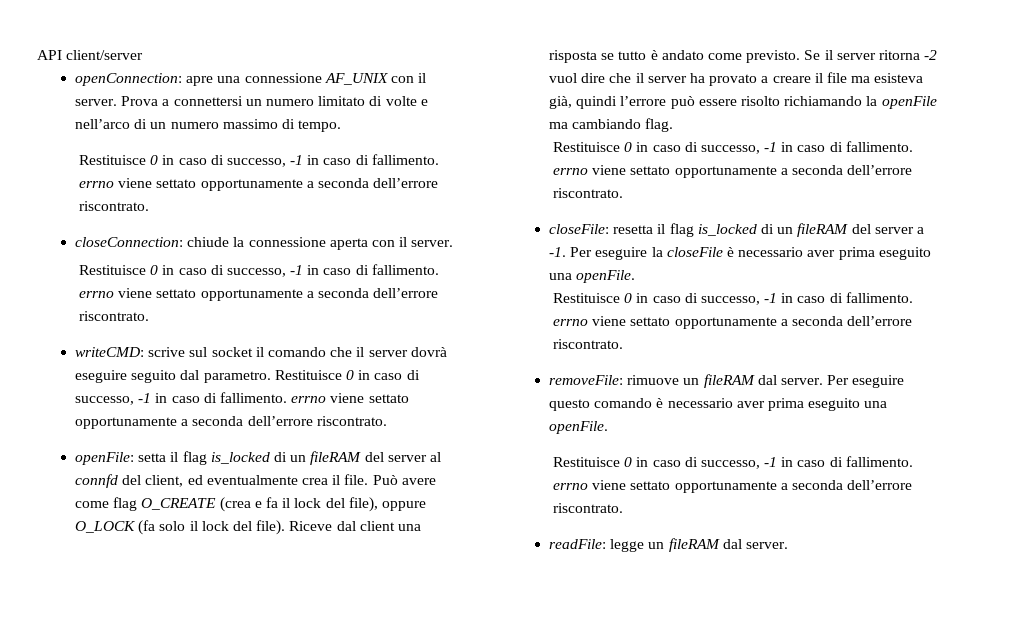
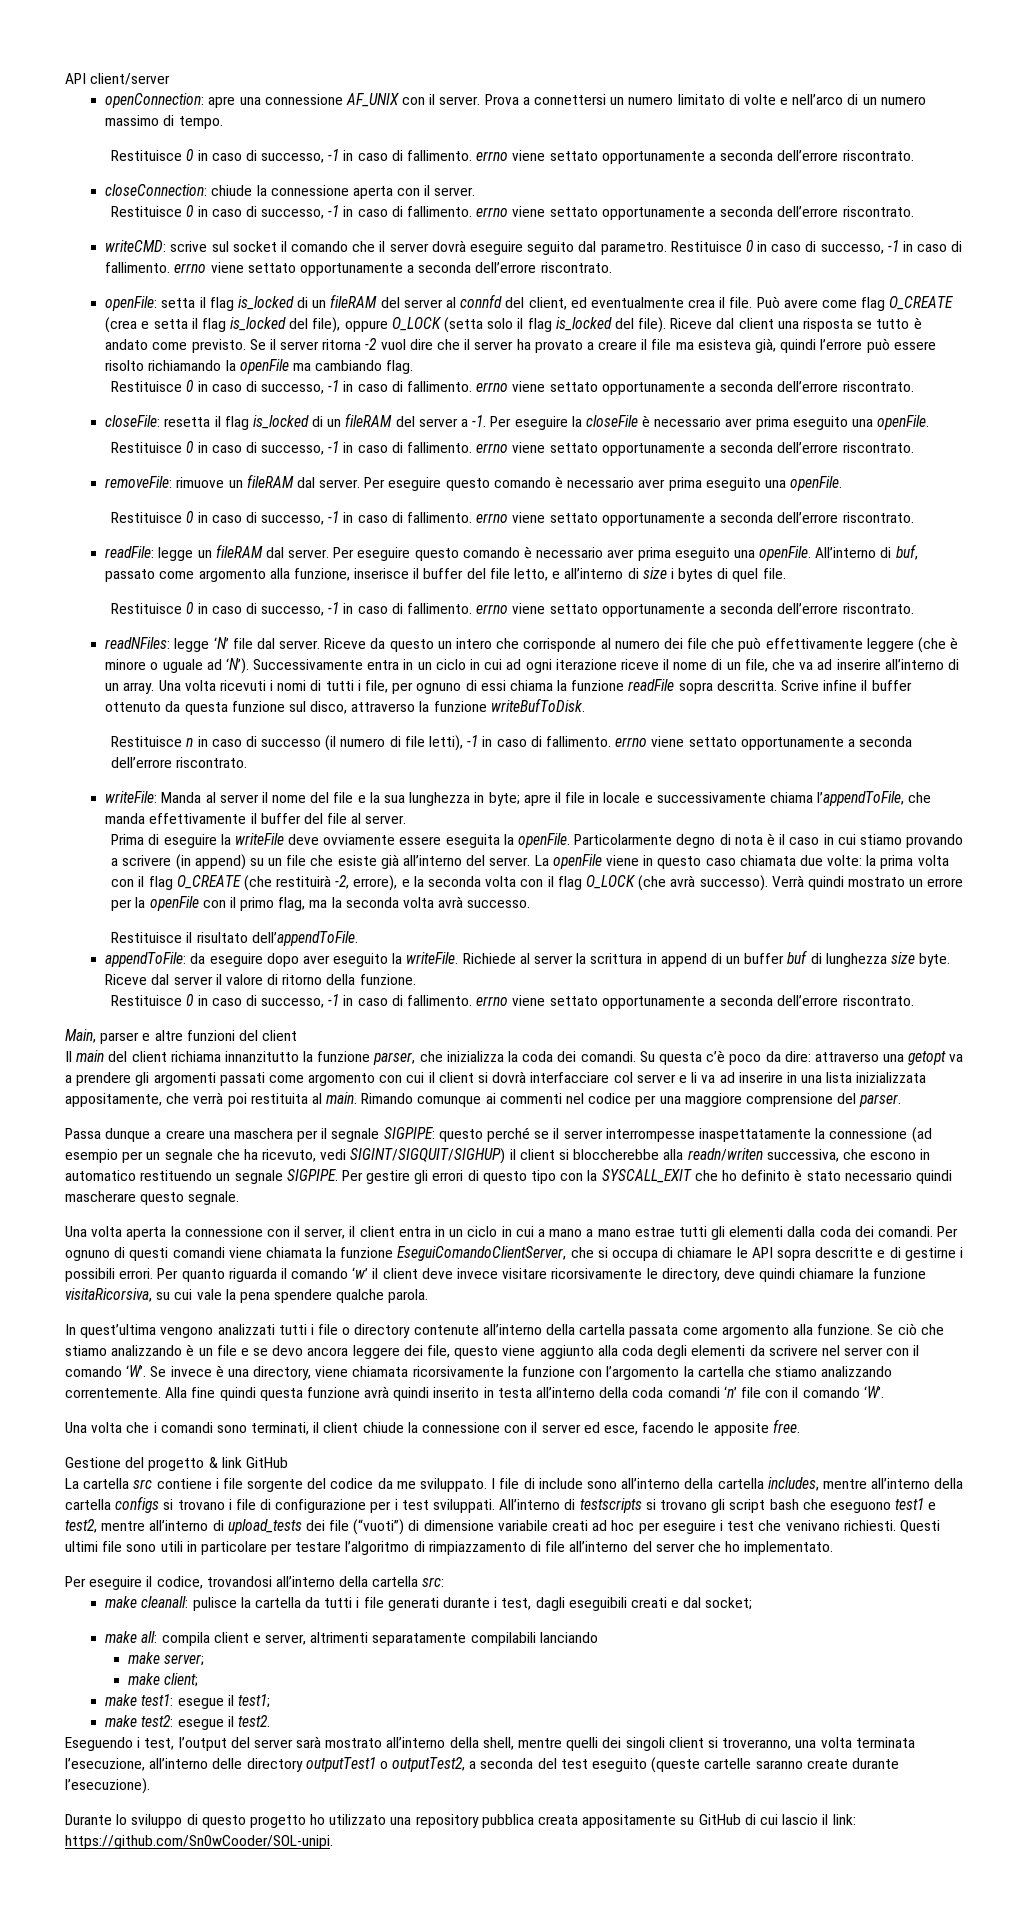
[265,497,322,508] fa il lock -> [153,317,287,332] setta il flag is_locked
[138,520,156,535] (fa -> [443,317,483,333] (setta
[201,521,229,531] lock -> [527,317,612,332] flag is_locked
(788, 545) none -> [333,544,918,561] [105,567,786,582] [111,602,914,617] [105,637,959,653] [105,658,959,674] [105,679,912,694] [105,698,585,715] [111,735,913,751] [111,757,248,768] [105,791,932,806] [105,813,407,824] [111,833,964,848] [111,854,949,870] [111,875,964,891] [111,896,531,911] [111,931,358,946] [105,950,951,967] [105,974,416,985] [111,994,914,1009] [65,1029,298,1044] [65,1050,964,1065] [65,1071,927,1086] [65,1092,902,1107] [65,1127,932,1143] [65,1148,931,1164] [65,1169,952,1184] [65,1191,240,1205] [65,1226,959,1240] [65,1246,963,1261] [65,1267,926,1282] [65,1288,429,1303] [65,1323,944,1338] [65,1344,920,1359] [65,1365,893,1380] [65,1386,884,1401] [65,1419,800,1436] [65,1457,288,1471] [65,1477,964,1492] [65,1496,937,1513] [65,1519,940,1535] [65,1541,834,1555] [65,1576,445,1590] [105,1596,753,1611] [105,1631,598,1646] [128,1652,205,1666] [128,1673,199,1687] [105,1694,270,1709] [105,1715,270,1730] [65,1736,915,1751] [65,1757,899,1773] [65,1778,150,1794] [65,1814,856,1828] [65,1835,333,1849] Per eseguire questo comando è necessario aver prima eseguito una openFile. All’interno di buf, passato come argomento alla funzione, inserisce il buffer del file letto, e all’interno di size i bytes di quel file. // Restituisce 0 in caso di successo, -1 in caso di fallimento. errno viene settato opportunamente a seconda dell’errore riscontrato. // readNFiles: legge ‘N’ file dal server. Riceve da questo un intero che corrisponde al numero dei file che può effettivamente leggere (che è minore o uguale ad ‘N’). Successivamente entra in un ciclo in cui ad ogni iterazione riceve il nome di un file, che va ad inserire all’interno di un array. Una volta ricevuti i nomi di tutti i file, per ognuno di essi chiama la funzione readFile sopra descritta. Scrive infine il buffer ottenuto da questa funzione sul disco, attraverso la funzione writeBufToDisk. // Restituisce n in caso di successo (il numero di file letti), -1 in caso di fallimento. errno viene settato opportunamente a seconda dell’errore riscontrato. // writeFile: Manda al server il nome del file e la sua lunghezza in byte; apre il file in locale e successivamente chiama l’appendToFile, che manda effettivamente il buffer del file al server. // Prima di eseguire la writeFile deve ovviamente essere eseguita la openFile. Particolarmente degno di nota è il caso in cui stiamo provando a scrivere (in append) su un file che esiste già all’interno del server. La openFile viene in questo caso chiamata due volte: la prima volta con il flag O_CREATE (che restituirà -2, errore), e la seconda volta con il flag O_LOCK (che avrà successo). Verrà quindi mostrato un errore per la openFile con il primo flag, ma la seconda volta avrà successo. // Restituisce il risultato dell’appendToFile. // appendToFile: da eseguire dopo aver eseguito la writeFile. Richiede al server la scrittura in append di un buffer buf di lunghezza size byte. Riceve dal server il valore di ritorno della funzione. // Restituisce 0 in caso di successo, -1 in caso di fallimento. errno viene settato opportunamente a seconda dell’errore riscontrato. // Main, parser e altre funzioni del client // Il main del client richiama innanzitutto la funzione parser, che inizializza la coda dei comandi. Su questa c’è poco da dire: attraverso una getopt va a prendere gli argomenti passati come argomento con cui il client si dovrà interfacciare col server e li va ad inserire in una lista inizializzata appositamente, che verrà poi restituita al main. Rimando comunque ai commenti nel codice per una maggiore comprensione del parser. // Passa dunque a creare una maschera per il segnale SIGPIPE: questo perché se il server interrompesse inaspettatamente la connessione (ad esempio per un segnale che ha ricevuto, vedi SIGINT/SIGQUIT/SIGHUP) il client si bloccherebbe alla readn/writen successiva, che escono in automatico restituendo un segnale SIGPIPE. Per gestire gli errori di questo tipo con la SYSCALL_EXIT che ho definito è stato necessario quindi mascherare questo segnale. // Una volta aperta la connessione con il server, il client entra in un ciclo in cui a mano a mano estrae tutti gli elementi dalla coda dei comandi. Per ognuno di questi comandi viene chiamata la funzione EseguiComandoClientServer, che si occupa di chiamare le API sopra descritte e di gestirne i possibili errori. Per quanto riguarda il comando ‘w’ il client deve invece visitare ricorsivamente le directory, deve quindi chiamare la funzione visitaRicorsiva, su cui vale la pena spendere qualche parola. // In quest’ultima vengono analizzati tutti i file o directory contenute all’interno della cartella passata come argomento alla funzione. Se ciò che stiamo analizzando è un file e se devo ancora leggere dei file, questo viene aggiunto alla coda degli elementi da scrivere nel server con il comando ‘W’. Se invece è una directory, viene chiamata ricorsivamente la funzione con l’argomento la cartella che stiamo analizzando correntemente. Alla fine quindi questa funzione avrà quindi inserito in testa all’interno della coda comandi ‘n’ file con il comando ‘W’. // Una volta che i comandi sono terminati, il client chiude la connessione con il server ed esce, facendo le apposite free. // Gestione del progetto & link GitHub // La cartella src contiene i file sorgente del codice da me sviluppato. I file di include sono all’interno della cartella includes, mentre all’interno della cartella configs si trovano i file di configurazione per i test sviluppati. All’interno di testscripts si trovano gli script bash che eseguono test1 e test2, mentre all’interno di upload_tests dei file (“vuoti”) di dimensione variabile creati ad hoc per eseguire i test che venivano richiesti. Questi ultimi file sono utili in particolare per testare l’algoritmo di rimpiazzamento di file all’interno del server che ho implementato. // Per eseguire il codice, trovandosi all’interno della cartella src: // make cleanall: pulisce la cartella da tutti i file generati durante i test, dagli eseguibili creati e dal socket; // make all: compila client e server, altrimenti separatamente compilabili lanciando // make server; // make client; // make test1: esegue il test1; // make test2: esegue il test2. // Eseguendo i test, l’output del server sarà mostrato all’interno della shell, mentre quelli dei singoli client si troveranno, una volta terminata l’esecuzione, all’interno delle directory outputTest1 o outputTest2, a seconda del test eseguito (queste cartelle saranno create durante l’esecuzione). // Durante lo sviluppo di questo progetto ho utilizzato una repository pubblica creata appositamente su GitHub di cui lascio il link: https://github.com/Sn0wCooder/SOL-unipi.

